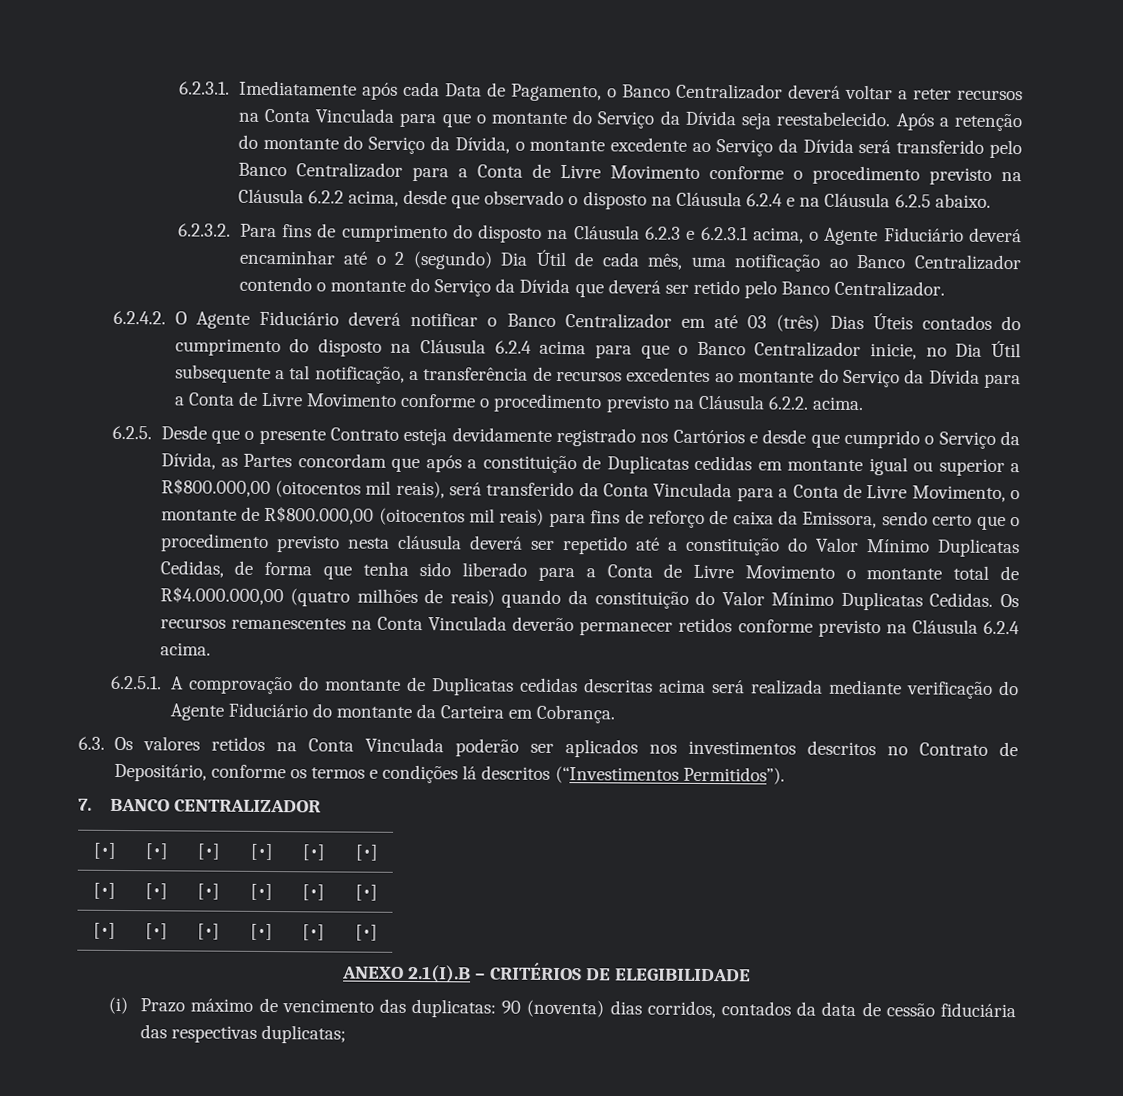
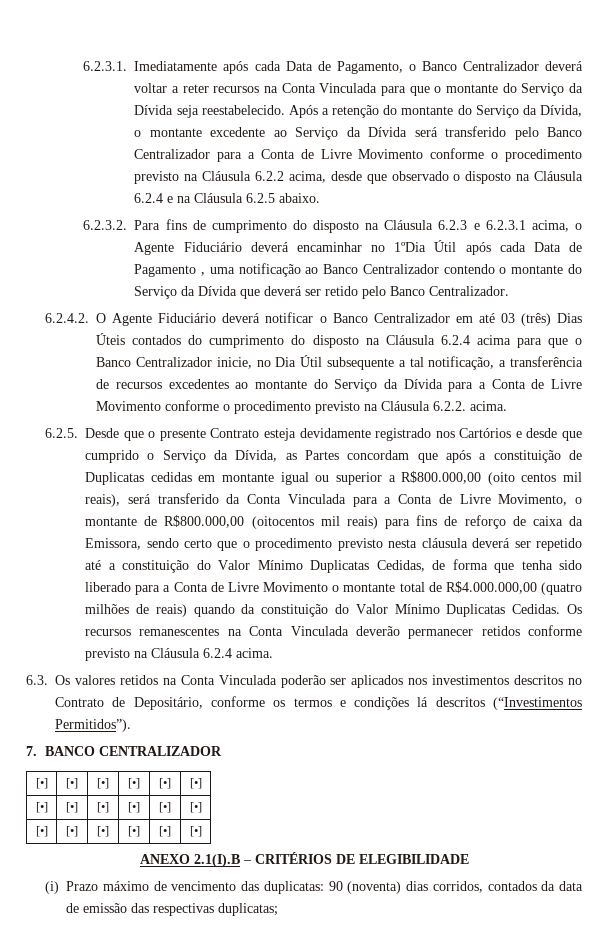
[343,249,684,270] até o 2 (segundo) Dia Útil de cada mês, -> [371,240,582,255] [134,264,206,277] no 1ºDia Útil após cada Data de Pagamento ,
[274,480,361,498] (oitocentos -> [487,472,557,485] (oito centos
[111,675,1020,699] [169,702,616,724] // 6.2.5.1. A comprovação do montante de Duplicatas cedidas descritas acima será realizada mediante verificação do Agente Fiduciário do montante da Carteira em Cobrança. -> (274, 653) none
[885,1002,1017,1018] cessão fiduciária -> [83,903,128,913] emissão

